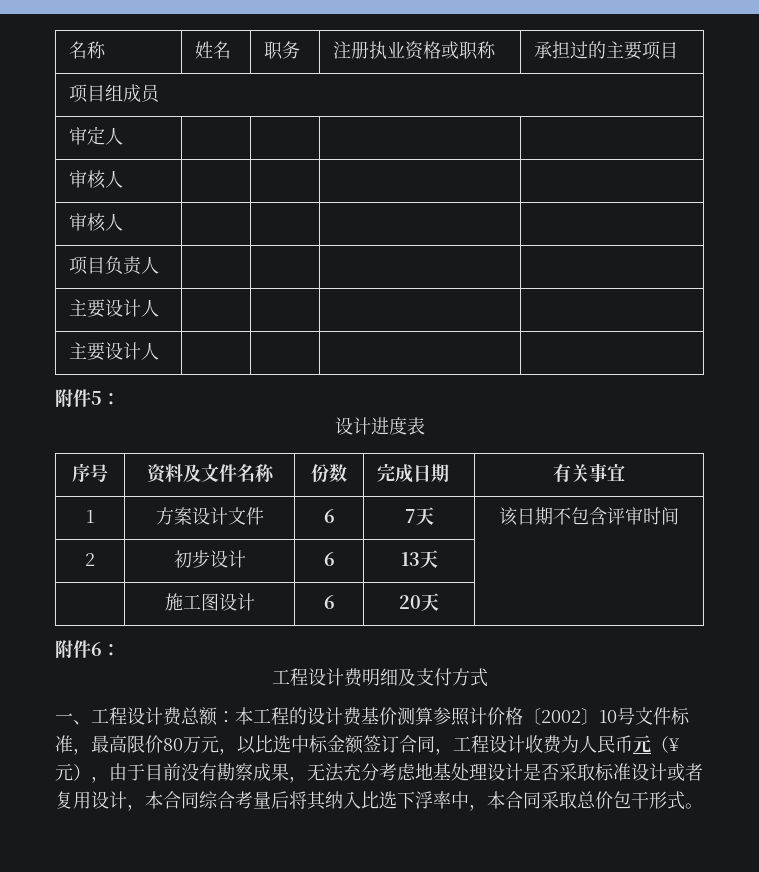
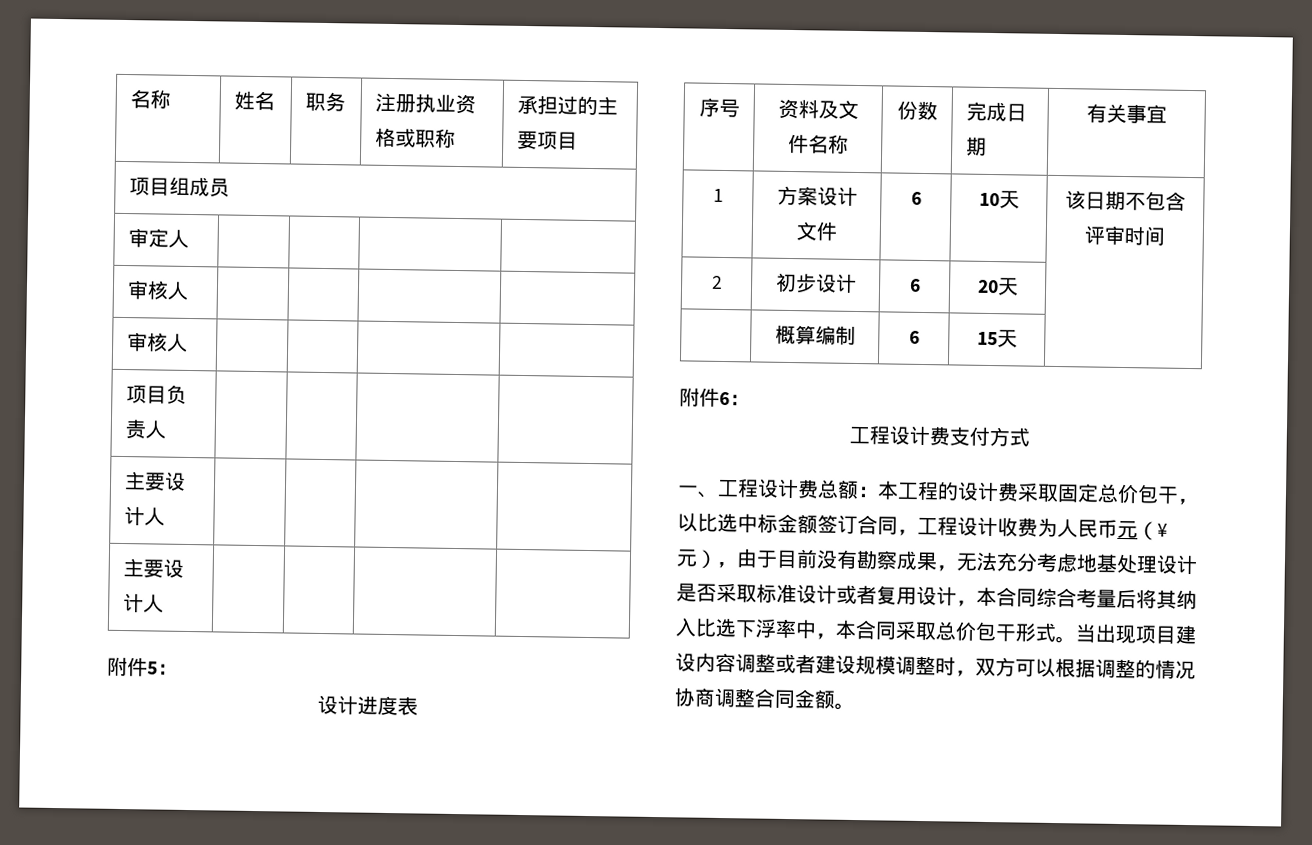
[404,509,416,523] 7 -> [978,192,1000,207] 10
[400,552,420,566] 13 -> [976,279,999,294] 20
[164,593,255,611] [323,595,335,609] [399,595,421,609] 施工图设计 | 6 | 20 -> [774,324,856,345] [908,330,920,344] [976,331,998,346] 概算编制 | 6 | 15
[361,668,416,686] 明细及 -> (950, 436) none
[361,707,690,726] [55,735,219,755] 基价测算参照计价格〔2002〕10号文件标准，最高限价80万元 -> [1017,482,1179,504] 采取固定总价包干
(703, 806) none -> [1075,623,1197,645] [675,652,1196,680] [674,687,855,711] 当出现项目建设内容调整或者建设规模调整时，双方可以根据调整的情况协商调整合同金额。

